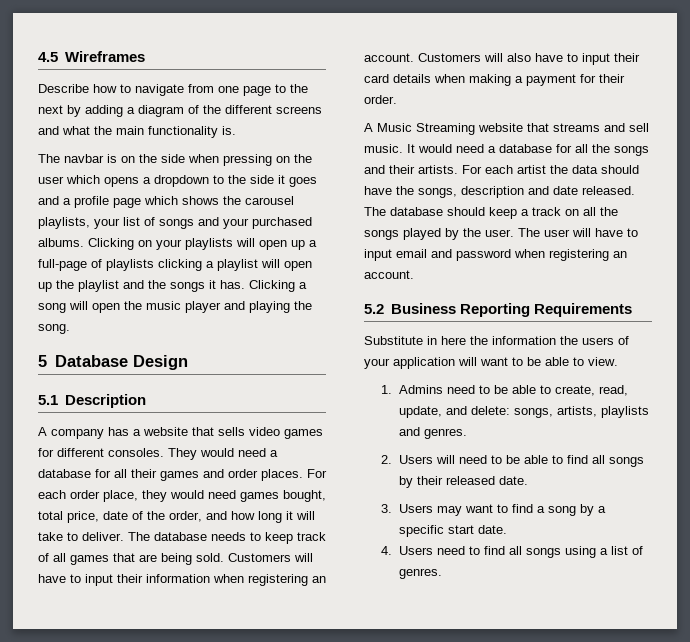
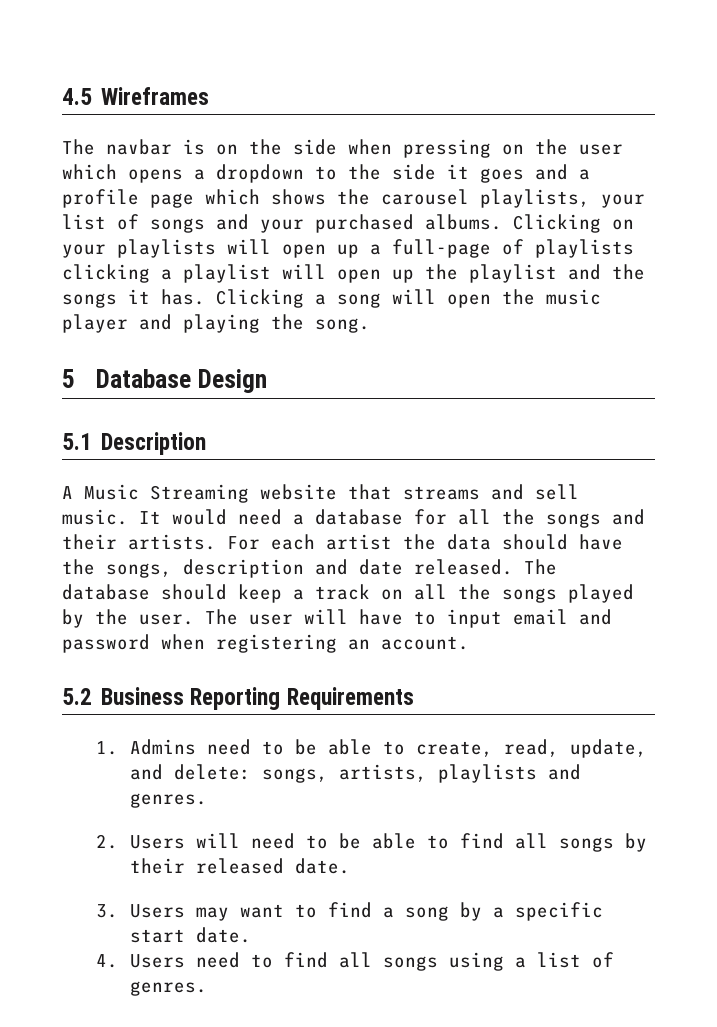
[38,84,308,96] [38,105,322,117] [38,126,236,138] // Describe how to navigate from one page to the next by adding a diagram of the different screens and what the main functionality is. -> (210, 96) none
[38,427,323,439] [38,448,278,460] [38,469,327,481] [38,490,326,502] [38,511,315,523] [38,532,326,544] [38,553,313,565] [38,574,326,586] [364,53,640,65] [364,74,625,86] [364,95,397,104] // A company has a website that sells video games for different consoles. They would need a database for all their games and order places. For each order place, they would need games bought, total price, date of the order, and how long it will take to deliver. The database needs to keep track of all games that are being sold. Customers will have to input their information when registering an account. Customers will also have to input their card details when making a payment for their order. -> (207, 443) none
[364,336,629,345] [364,357,618,369] // Substitute in here the information the users of your application will want to be able to view. -> (414, 698) none

